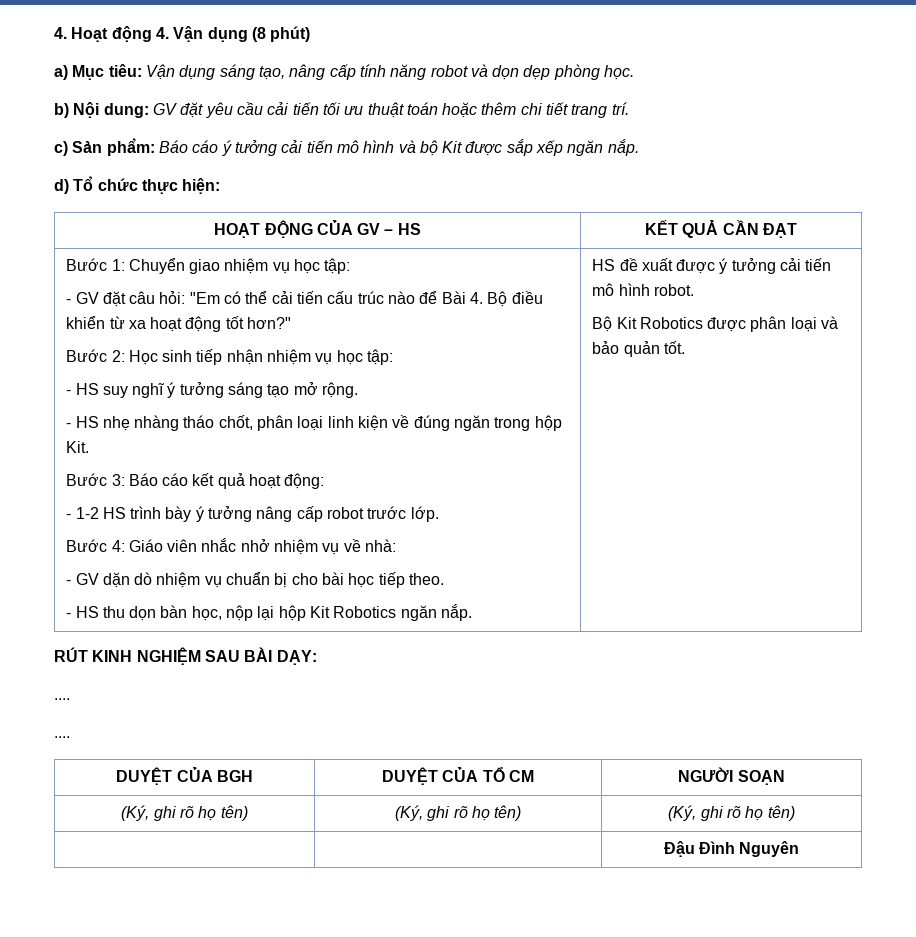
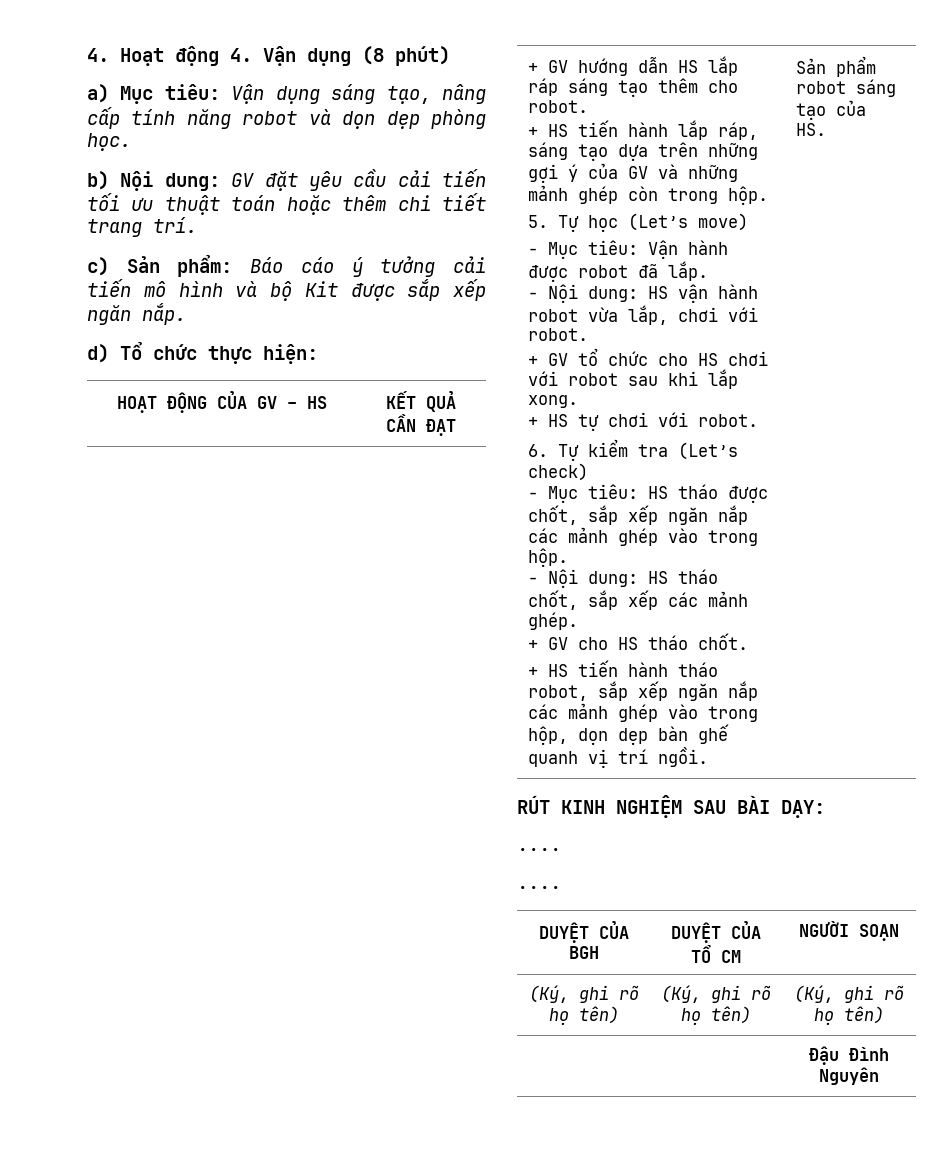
[66,258,351,274] [66,291,543,307] [66,316,292,332] [66,349,394,365] [66,382,359,398] [66,415,562,431] [66,441,90,453] [66,473,325,489] [66,506,439,522] [66,538,397,555] [66,572,445,588] [66,604,473,621] [592,258,832,274] [592,283,694,296] [592,316,839,332] [592,341,685,357] Bước 1: Chuyển giao nhiệm vụ học tập: // - GV đặt câu hỏi: "Em có thể cải tiến cấu trúc nào để Bài 4. Bộ điều khiển từ xa hoạt động tốt hơn?" // Bước 2: Học sinh tiếp nhận nhiệm vụ học tập: // - HS suy nghĩ ý tưởng sáng tạo mở rộng. // - HS nhẹ nhàng tháo chốt, phân loại linh kiện về đúng ngăn trong hộp Kit. // Bước 3: Báo cáo kết quả hoạt động: // - 1-2 HS trình bày ý tưởng nâng cấp robot trước lớp. // Bước 4: Giáo viên nhắc nhở nhiệm vụ về nhà: // - GV dặn dò nhiệm vụ chuẩn bị cho bài học tiếp theo. // - HS thu dọn bàn học, nộp lại hộp Kit Robotics ngăn nắp. | HS đề xuất được ý tưởng cải tiến mô hình robot. // Bộ Kit Robotics được phân loại và bảo quản tốt. -> [527,56,738,76] [527,78,738,97] [527,100,588,113] [527,120,758,140] [527,142,758,161] [527,163,738,183] [527,185,768,205] [527,213,748,232] [527,240,728,259] [527,261,708,282] [527,284,758,303] [527,305,758,325] [527,328,588,341] [527,348,768,366] [527,369,738,389] [527,395,578,408] [527,412,758,431] [527,439,738,461] [527,463,588,481] [527,484,768,503] [527,505,748,525] [527,527,758,546] [527,548,568,567] [527,569,718,588] [527,590,748,610] [527,612,578,630] [527,633,748,650] [527,660,718,677] [527,681,758,701] [527,703,758,722] [527,724,729,745] [527,747,708,768] [795,56,876,77] [795,79,896,97] [795,100,866,120] [795,123,826,136] + GV hướng dẫn HS lắp ráp sáng tạo thêm cho robot. // + HS tiến hành lắp ráp, sáng tạo dựa trên những gợi ý của GV và những mảnh ghép còn trong hộp. // 5. Tự học (Let’s move) // - Mục tiêu: Vận hành được robot đã lắp. // - Nội dung: HS vận hành robot vừa lắp, chơi với robot. // + GV tổ chức cho HS chơi với robot sau khi lắp xong. // + HS tự chơi với robot. // 6. Tự kiểm tra (Let’s check) // - Mục tiêu: HS tháo được chốt, sắp xếp ngăn nắp các mảnh ghép vào trong hộp. // - Nội dung: HS tháo chốt, sắp xếp các mảnh ghép. // + GV cho HS tháo chốt. // + HS tiến hành tháo robot, sắp xếp ngăn nắp các mảnh ghép vào trong hộp, dọn dẹp bàn ghế quanh vị trí ngồi. | Sản phẩm robot sáng tạo của HS.

